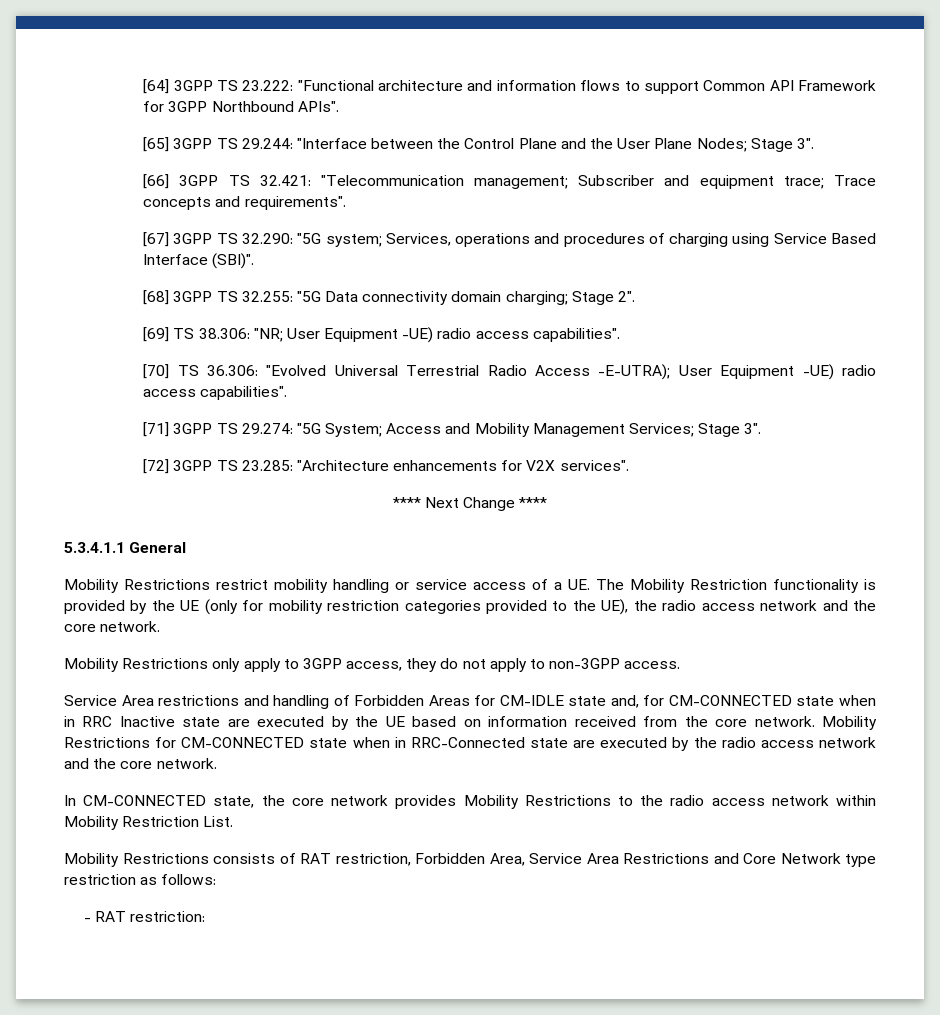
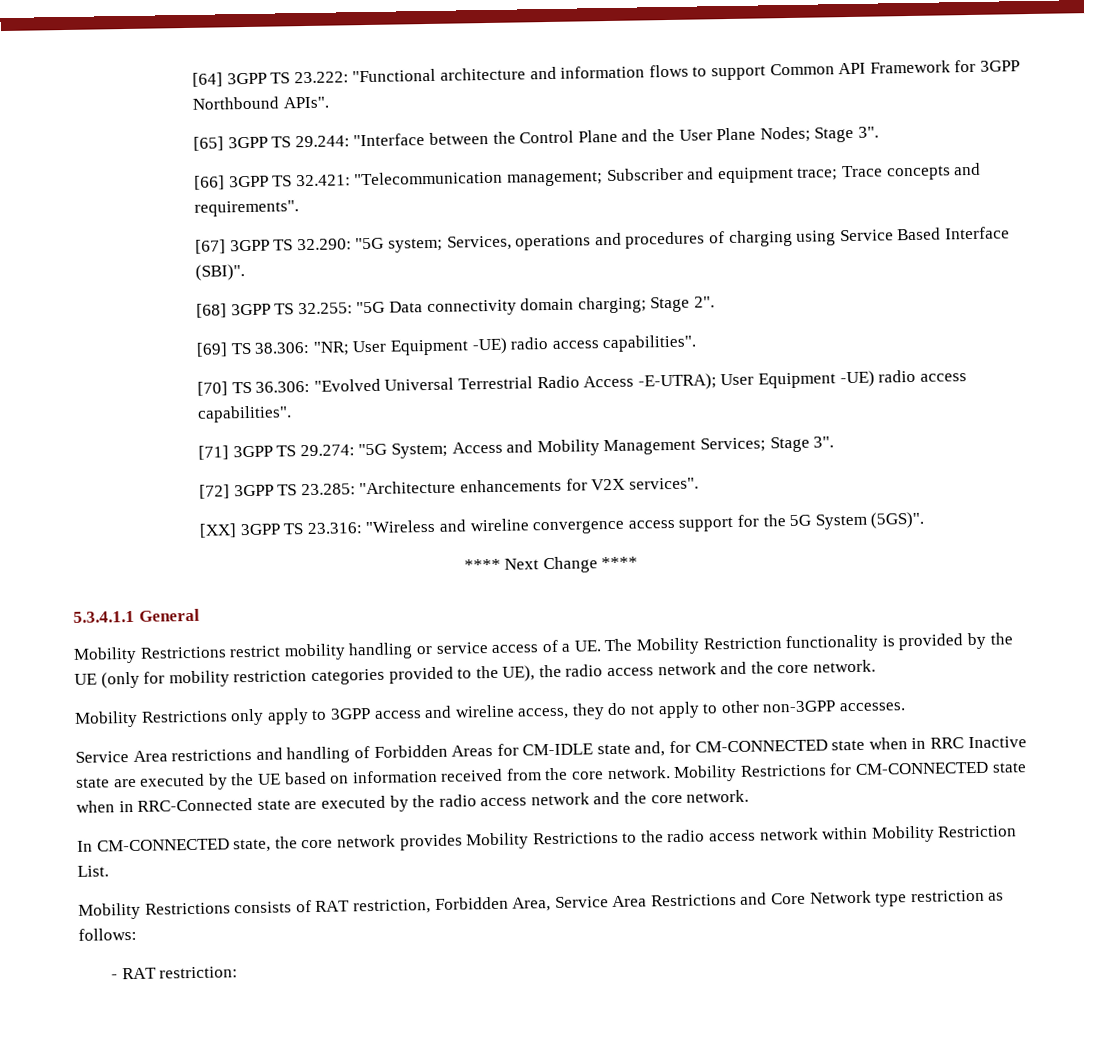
(629, 465) none -> [199,511,926,538] // [XX] 3GPP TS 23.316: "Wireless and wireline convergence access support for the 5G System (5GS)".
(342, 663) none -> [373,704,515,719] access and wireline
[549,658,681,669] non-3GPP access. -> [720,700,907,714] other non-3GPP accesses.

